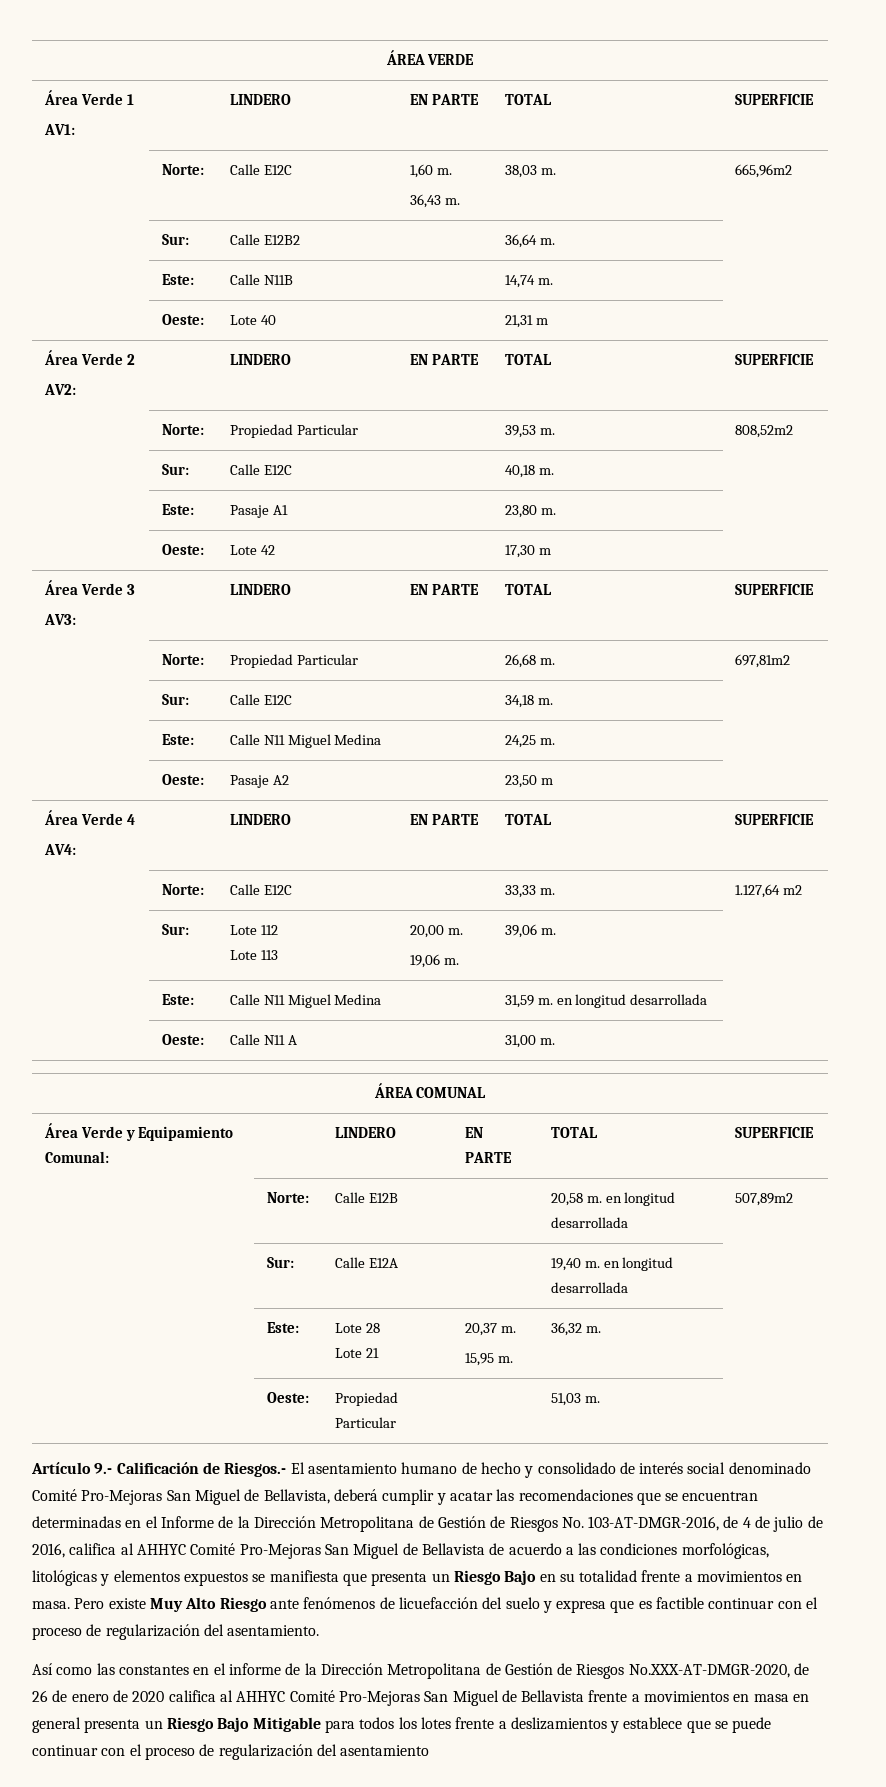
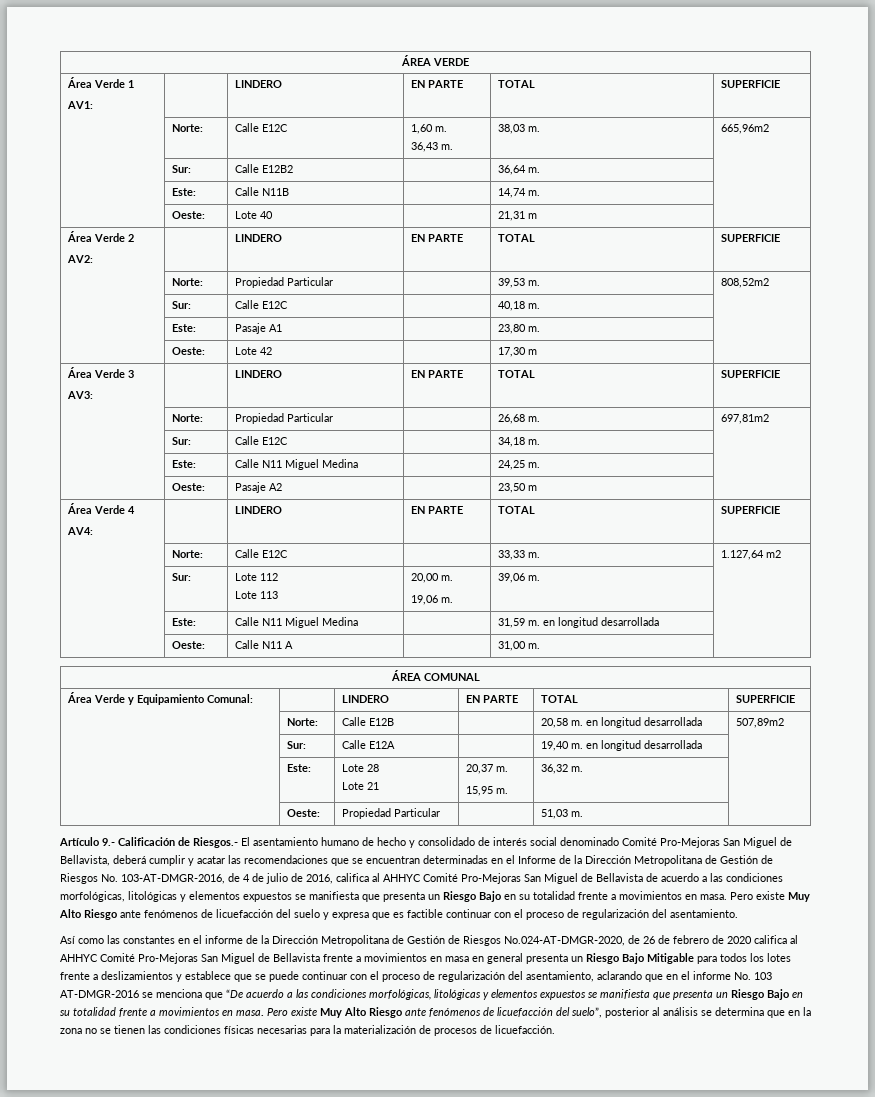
[628,1664,790,1678] No.XXX-AT-DMGR-2020, -> [504,936,625,946] No.024-AT-DMGR-2020,
[71,1694,109,1702] enero -> [673,935,709,944] febrero
[340,1745,430,1756] asentamiento -> [526,971,772,982] [60,989,803,1000] [60,1007,811,1018] [60,1025,555,1036] asentamiento, aclarando que en el informe No. 103 AT-DMGR-2016 se menciona que “De acuerdo a las condiciones morfológicas, litológicas y elementos expuestos se manifiesta que presenta un Riesgo Bajo en su totalidad frente a movimientos en masa. Pero existe Muy Alto Riesgo ante fenómenos de licuefacción del suelo”, posterior al análisis se determina que en la zona no se tienen las condiciones físicas necesarias para la materialización de procesos de licuefacción.

